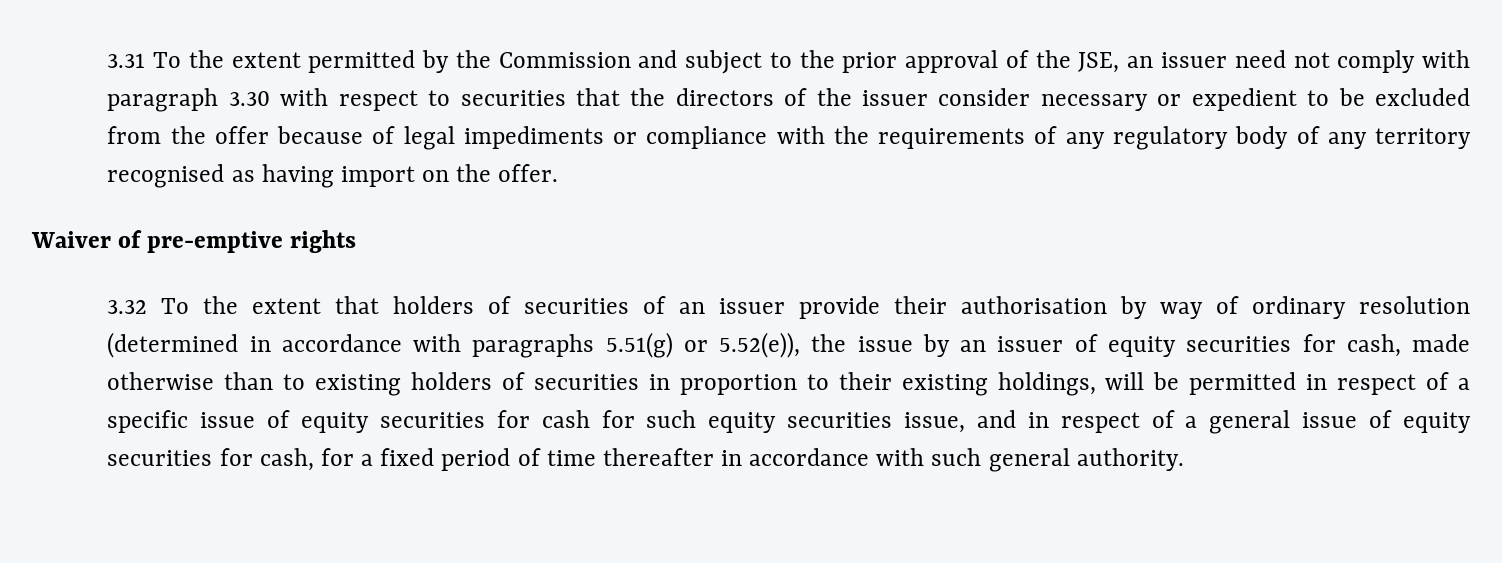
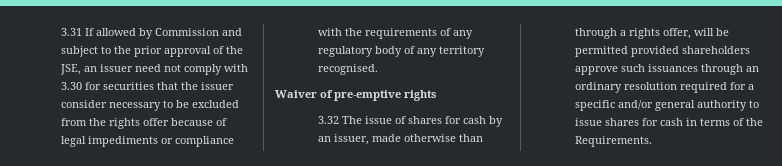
[153,50,491,73] To the extent permitted by the -> [84,28,153,39] If allowed by
[107,88,808,112] paragraph 3.30 with respect to securities that the directors of -> [60,82,178,90] 3.30 for securities that
[1157,88,1297,111] or expedient -> (161, 106) none
(206, 135) none -> [108,118,140,129] rights
[107,164,559,188] recognised as having import on the offer. -> [317,64,378,75] recognised.
[161,296,1471,319] [107,332,1470,358] [107,372,1471,396] [107,410,1471,434] [107,448,1184,472] To the extent that holders of securities of an issuer provide their authorisation by way of ordinary resolution (determined in accordance with paragraphs 5.51(g) or 5.52(e)), the issue by an issuer of equity securities for cash, made otherwise than to existing holders of securities in proportion to their existing holdings, will be permitted in respect of a specific issue of equity securities for cash for such equity securities issue, and in respect of a general issue of equity securities for cash, for a fixed period of time thereafter in accordance with such general authority. -> [341,116,503,127] [317,134,483,145] [574,28,729,39] [574,46,750,57] [574,64,759,75] [574,82,754,93] [574,100,759,111] [574,118,763,126] [574,136,652,147] The issue of shares for cash by an issuer, made otherwise than through a rights offer, will be permitted provided shareholders approve such issuances through an ordinary resolution required for a specific and/or general authority to issue shares for cash in terms of the Requirements.

